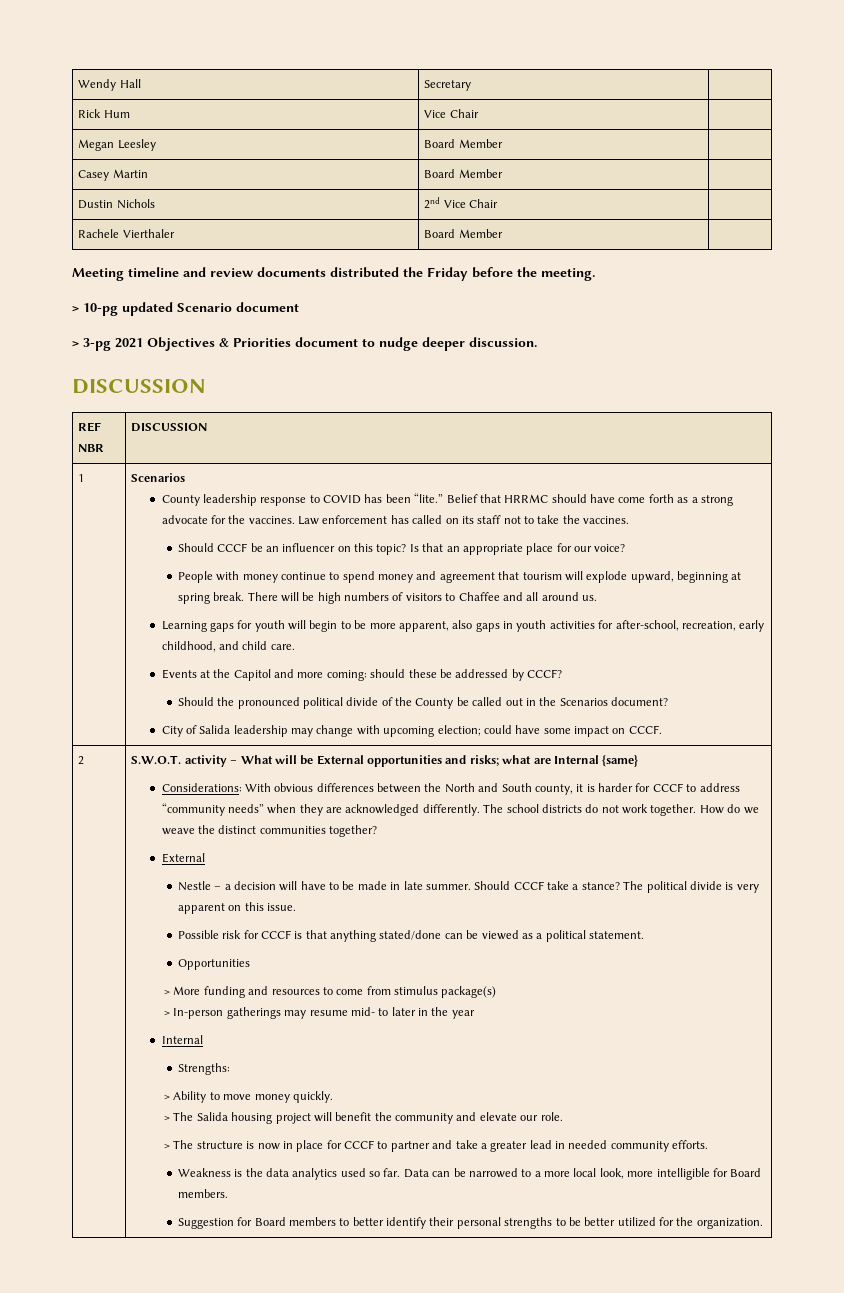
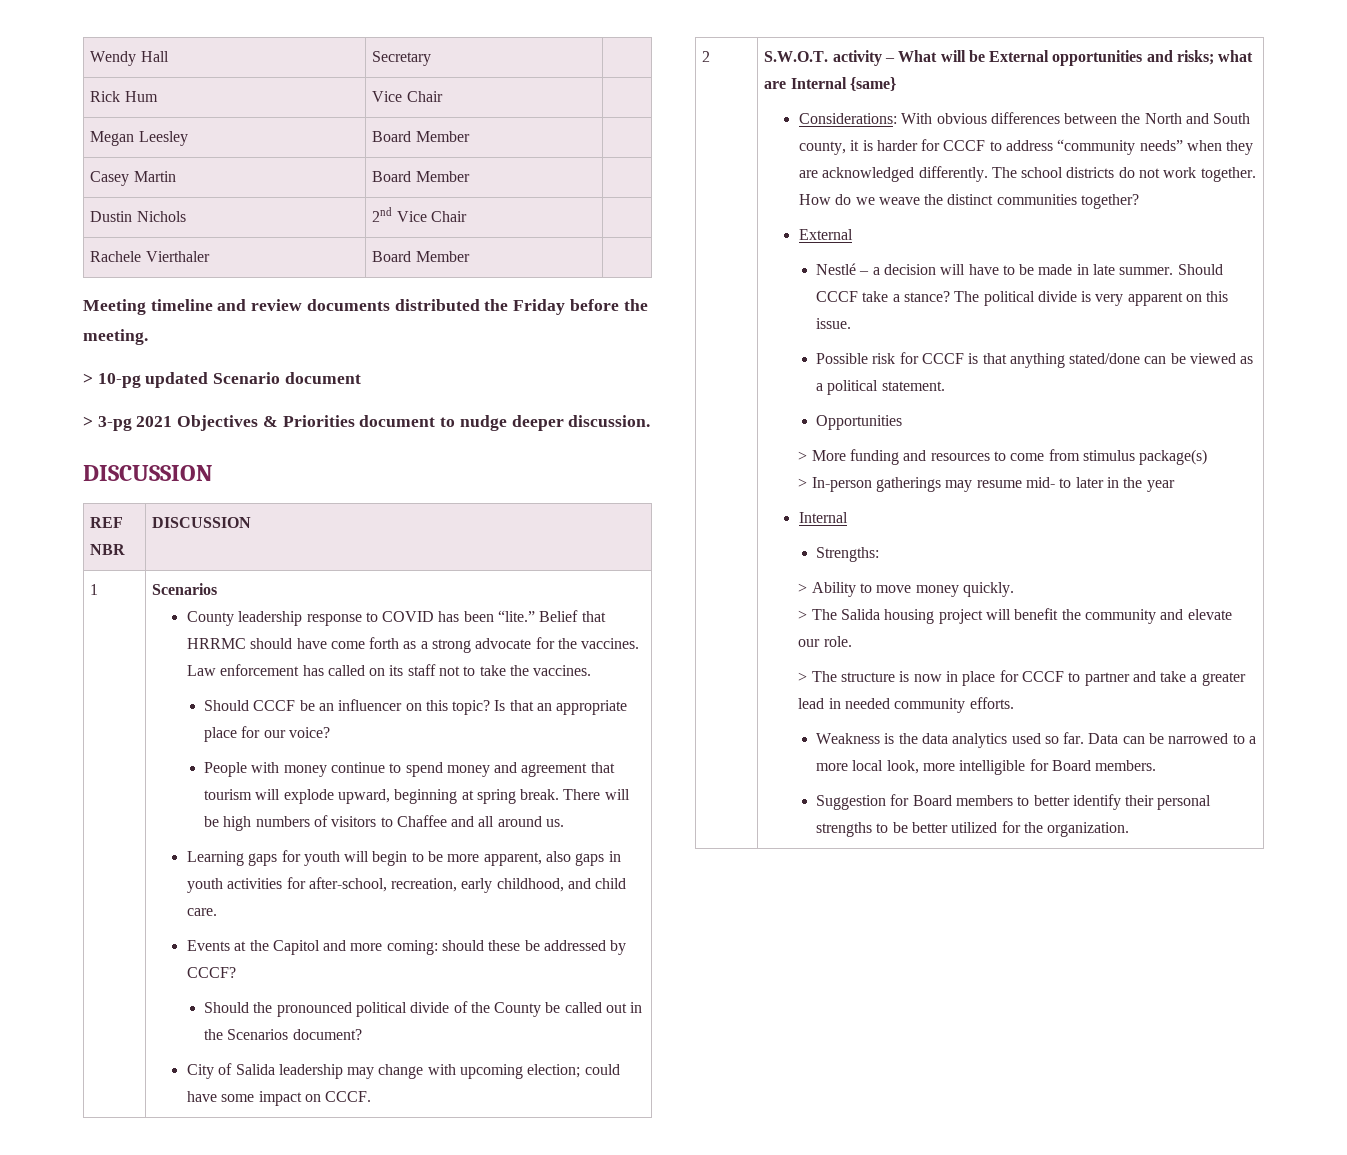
[177,881,211,891] Nestle -> [815,263,856,275] Nestlé

